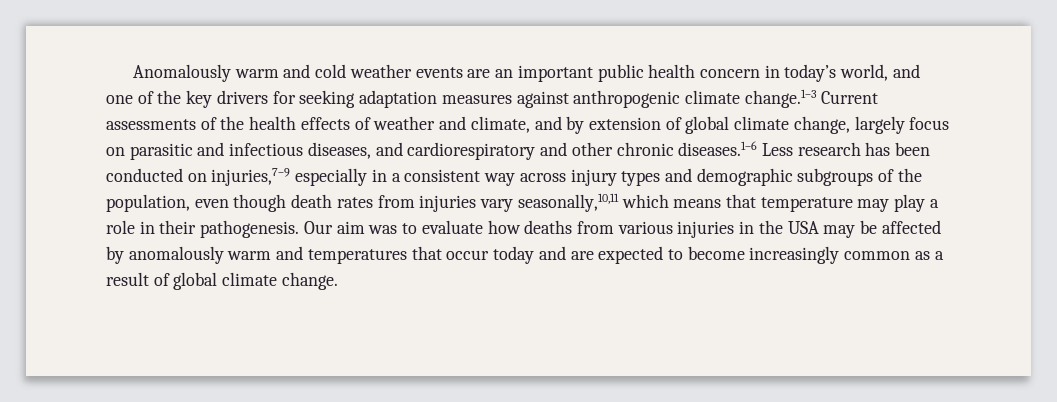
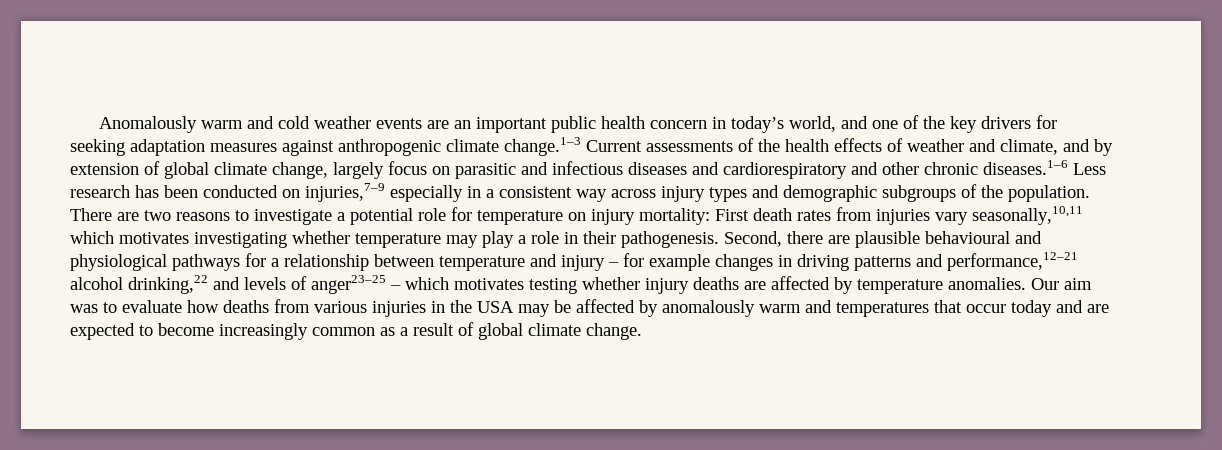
[307,142,371,159] diseases, -> [628,162,687,175] diseases
[106,194,287,212] population, even though -> [1008,185,1090,202] [70,207,749,225] population. There are two reasons to investigate a potential role for temperature on injury mortality: First
[673,194,756,208] means that -> [119,231,350,248] motivates investigating whether
(300, 229) none -> [724,231,1042,248] [70,252,1078,271] [70,275,1026,294] Second, there are plausible behavioural and physiological pathways for a relationship between temperature and injury – for example changes in driving patterns and performance,12–21 alcohol drinking,22 and levels of anger23–25 – which motivates testing whether injury deaths are affected by temperature anomalies.

